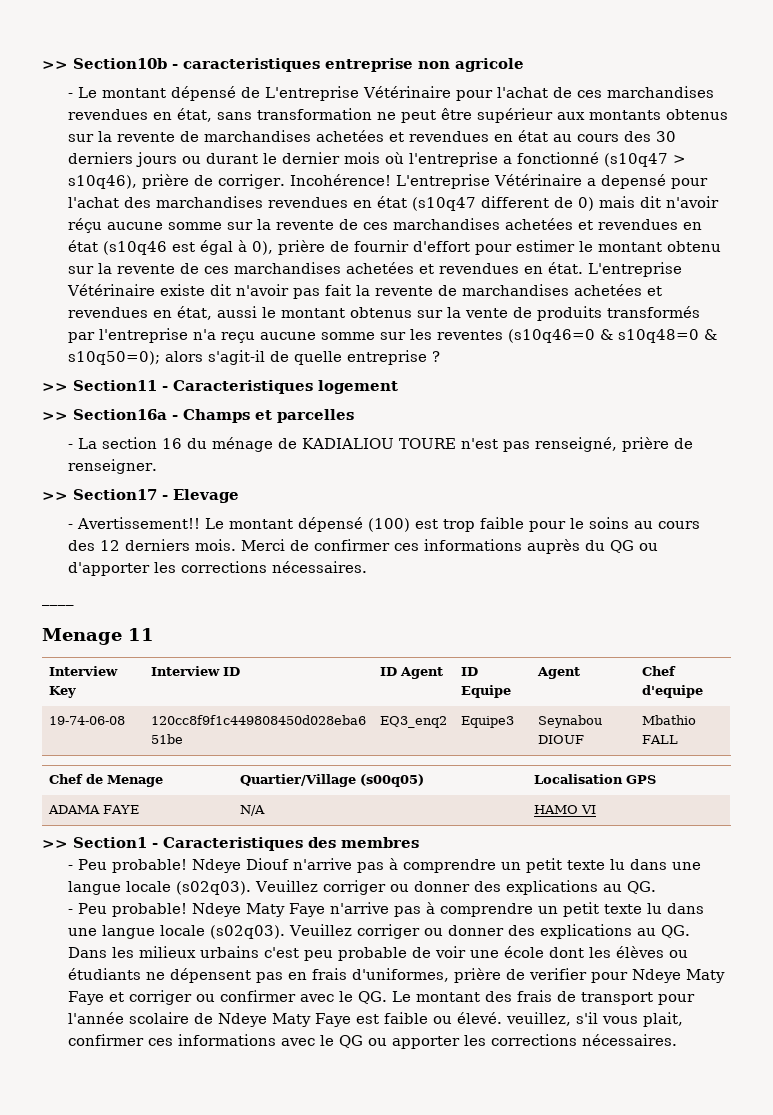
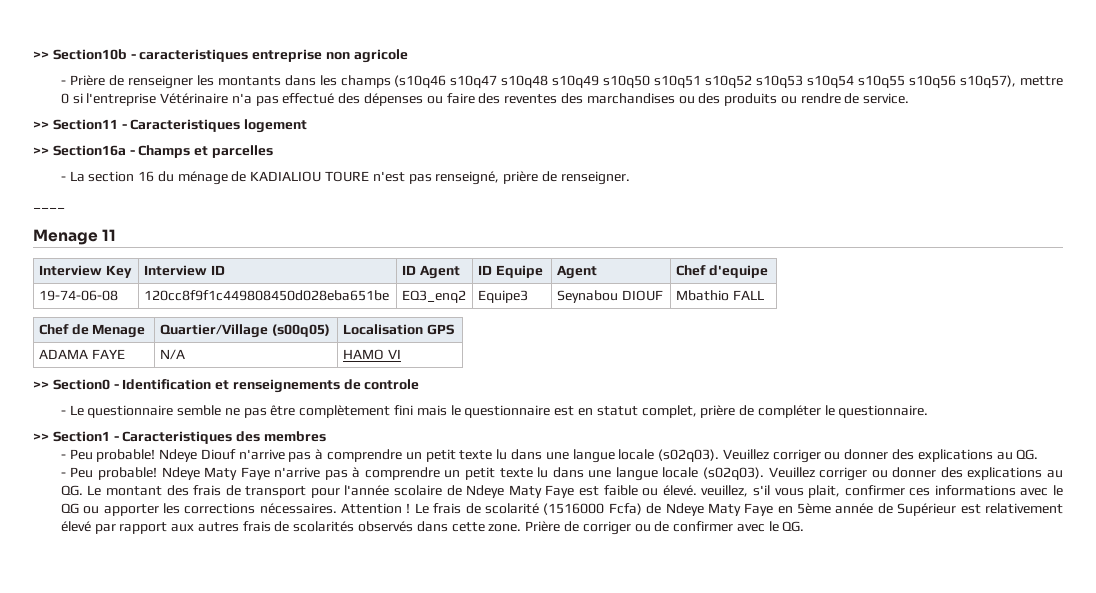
[78,86,715,101] [68,108,729,123] [68,130,677,142] [68,152,687,167] [68,174,709,189] [68,196,720,211] [68,218,703,233] [68,240,722,255] [68,262,683,277] [67,284,663,299] [68,306,701,321] [68,328,718,343] [68,350,441,365] Le montant dépensé de L'entreprise Vétérinaire pour l'achat de ces marchandises revendues en état, sans transformation ne peut être supérieur aux montants obtenus sur la revente de marchandises achetées et revendues en état au cours des 30 derniers jours ou durant le dernier mois où l'entreprise a fonctionné (s10q47 > s10q46), prière de corriger. Incohérence! L'entreprise Vétérinaire a depensé pour l'achat des marchandises revendues en état (s10q47 different de 0) mais dit n'avoir réçu aucune somme sur la revente de ces marchandises achetées et revendues en état (s10q46 est égal à 0), prière de fournir d'effort pour estimer le montant obtenu sur la revente de ces marchandises achetées et revendues en état. L'entreprise Vétérinaire existe dit n'avoir pas fait la revente de marchandises achetées et revendues en état, aussi le montant obtenus sur la vente de produits transformés par l'entreprise n'a reçu aucune somme sur les reventes (s10q46=0 & s10q48=0 & s10q50=0); alors s'agit-il de quelle entreprise ? -> [69,75,1063,89] [60,93,910,106] Prière de renseigner les montants dans les champs (s10q46 s10q47 s10q48 s10q49 s10q50 s10q51 s10q52 s10q53 s10q54 s10q55 s10q56 s10q57), mettre 0 si l'entreprise Vétérinaire n'a pas effectué des dépenses ou faire des reventes des marchandises ou des produits ou rendre de service.
[42,489,239,503] [68,517,701,532] [68,539,659,554] [68,561,368,576] // >> Section17 - Elevage // - Avertissement!! Le montant dépensé (100) est trop faible pour le soins au cours des 12 derniers mois. Merci de confirmer ces informations auprès du QG ou d'apporter les corrections nécessaires. -> (630, 178) none
(596, 809) none -> [33,379,420,393] [60,405,929,418] // >> Section0 - Identification et renseignements de controle // - Le questionnaire semble ne pas être complètement fini mais le questionnaire est en statut complet, prière de compléter le questionnaire.
[68,946,689,961] [68,968,726,983] [68,990,388,1005] Dans les milieux urbains c'est peu probable de voir une école dont les élèves ou étudiants ne dépensent pas en frais d'uniformes, prière de verifier pour Ndeye Maty Faye et corriger ou confirmer avec le QG. -> (83, 490) none
(678, 1040) none -> [341,503,1064,516] [60,521,805,535] Attention ! Le frais de scolarité (1516000 Fcfa) de Ndeye Maty Faye en 5ème année de Supérieur est relativement élevé par rapport aux autres frais de scolarités observés dans cette zone. Prière de corriger ou de confirmer avec le QG.

